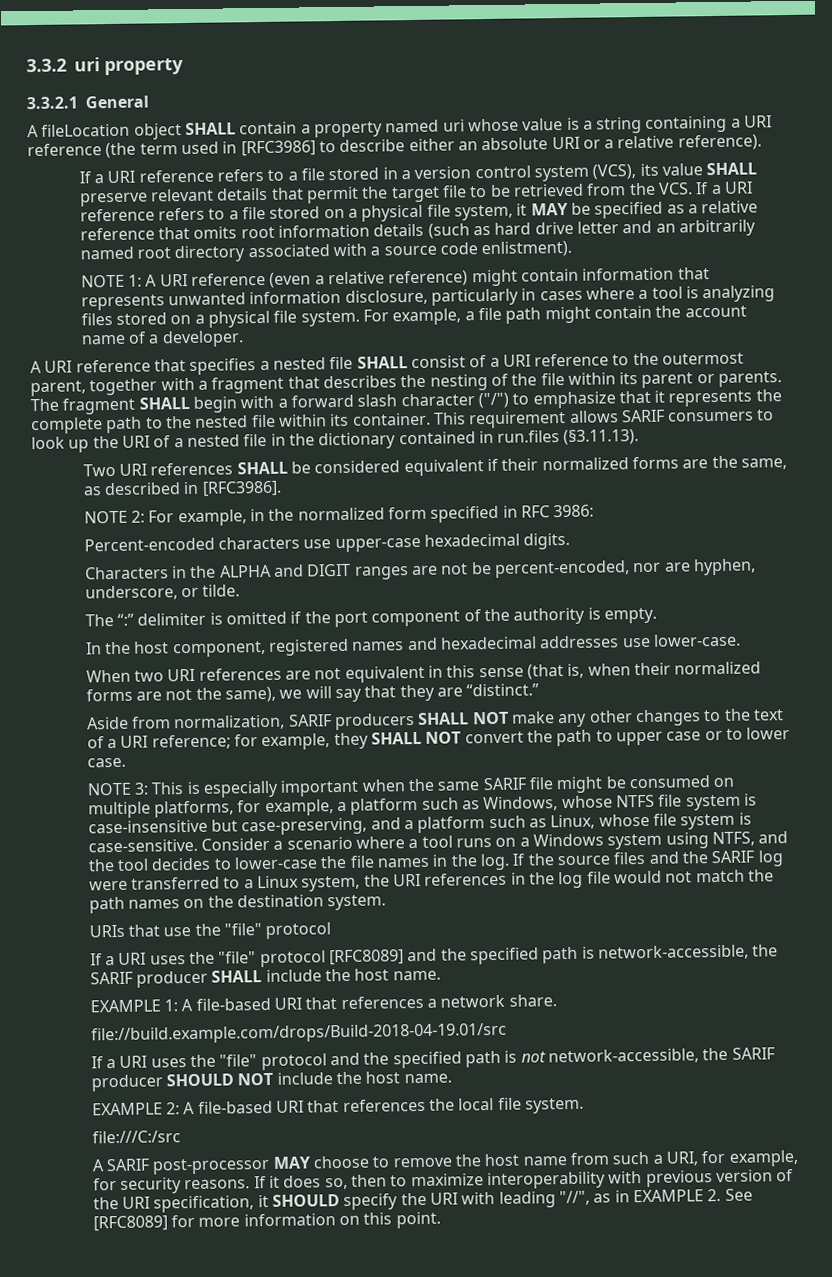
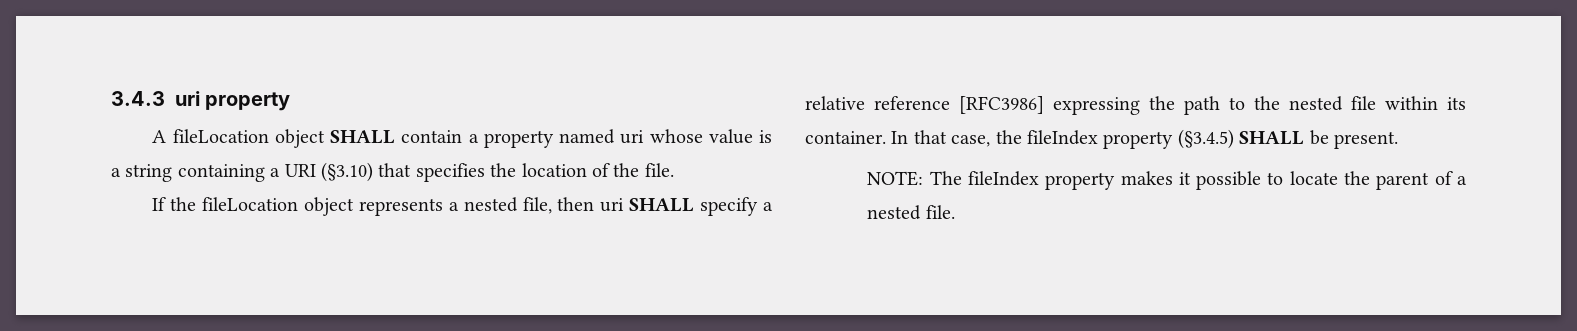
[26,58,67,73] 3.3.2 -> [111,91,165,106] 3.4.3
[26,95,149,110] // 3.3.2.1 General -> (291, 101) none
[27,134,762,159] [78,162,758,184] [79,181,753,207] [79,200,759,222] [79,219,756,241] [79,240,573,263] [80,267,710,288] [80,285,776,311] [80,305,747,328] [80,330,244,348] [30,352,745,375] [30,371,783,397] [30,389,782,415] [31,417,103,435] reference (the term used in [RFC3986] to describe either an absolute URI or a relative reference). // If a URI reference refers to a file stored in a version control system (VCS), its value SHALL preserve relevant details that permit the target file to be retrieved from the VCS. If a URI reference refers to a file stored on a physical file system, it MAY be specified as a relative reference that omits root information details (such as hard drive letter and an arbitrarily named root directory associated with a source code enlistment). // NOTE 1: A URI reference (even a relative reference) might contain information that represents unwanted information disclosure, particularly in cases where a tool is analyzing files stored on a physical file system. For example, a file path might contain the account name of a developer. // A URI reference that specifies a nested file SHALL consist of a URI reference to the outermost parent, together with a fragment that describes the nesting of the file within its parent or parents. The fragment SHALL begin with a forward slash character ("/") to emphasize that it represents the complete -> [321,162,674,182] [152,197,773,216] [805,96,1175,115] (§3.10) that specifies the location of the file. // If the fileLocation object represents a nested file, then uri SHALL specify a relative reference [RFC3986] expressing the
[433,409,775,429] [31,429,640,453] [82,455,787,477] [82,480,282,497] [83,504,595,527] [83,532,571,553] [84,558,756,580] [84,584,241,601] [84,607,657,628] [85,633,741,658] [85,661,762,683] [85,683,540,703] [86,708,784,731] [86,727,791,751] [86,757,126,768] [86,775,735,798] [87,793,757,819] [87,812,752,836] [87,831,789,853] [87,850,784,872] [88,869,774,892] [88,894,387,914] [88,922,332,940] [89,944,779,968] [89,968,441,988] [89,994,557,1013] [90,1022,507,1045] [90,1047,775,1071] [90,1071,452,1092] [91,1097,584,1116] [91,1130,181,1144] [91,1149,799,1175] [92,1169,795,1194] [92,1188,753,1213] [92,1211,441,1232] This requirement allows SARIF consumers to look up the URI of a nested file in the dictionary contained in run.files (§3.11.13). // Two URI references SHALL be considered equivalent if their normalized forms are the same, as described in [RFC3986]. // NOTE 2: For example, in the normalized form specified in RFC 3986: // Percent-encoded characters use upper-case hexadecimal digits. // Characters in the ALPHA and DIGIT ranges are not be percent-encoded, nor are hyphen, underscore, or tilde. // The “:” delimiter is omitted if the port component of the authority is empty. // In the host component, registered names and hexadecimal addresses use lower-case. // When two URI references are not equivalent in this sense (that is, when their normalized forms are not the same), we will say that they are “distinct.” // Aside from normalization, SARIF producers SHALL NOT make any other changes to the text of a URI reference; for example, they SHALL NOT convert the path to upper case or to lower case. // NOTE 3: This is especially important when the same SARIF file might be consumed on multiple platforms, for example, a platform such as Windows, whose NTFS file system is case-insensitive but case-preserving, and a platform such as Linux, whose file system is case-sensitive. Consider a scenario where a tool runs on a Windows system using NTFS, and the tool decides to lower-case the file names in the log. If the source files and the SARIF log were transferred to a Linux system, the URI references in the log file would not match the path names on the destination system. // URIs that use the "file" protocol // If a URI uses the "file" protocol [RFC8089] and the specified path is network-accessible, the SARIF producer SHALL include the host name. // EXAMPLE 1: A file-based URI that references a network share. // file://build.example.com/drops/Build-2018-04-19.01/src // If a URI uses the "file" protocol and the specified path is not network-accessible, the SARIF producer SHOULD NOT include the host name. // EXAMPLE 2: A file-based URI that references the local file system. // file:///C:/src // A SARIF post-processor MAY choose to remove the host name from such a URI, for example, for security reasons. If it does so, then to maximize interoperability with previous version of the URI specification, it SHOULD specify the URI with leading "//", as in EXAMPLE 2. See [RFC8089] for more information on this point. -> [891,129,1398,149] [867,171,1468,190] [867,205,955,220] In that case, the fileIndex property (§3.4.5) SHALL be present. // NOTE: The fileIndex property makes it possible to locate the parent of a nested file.

